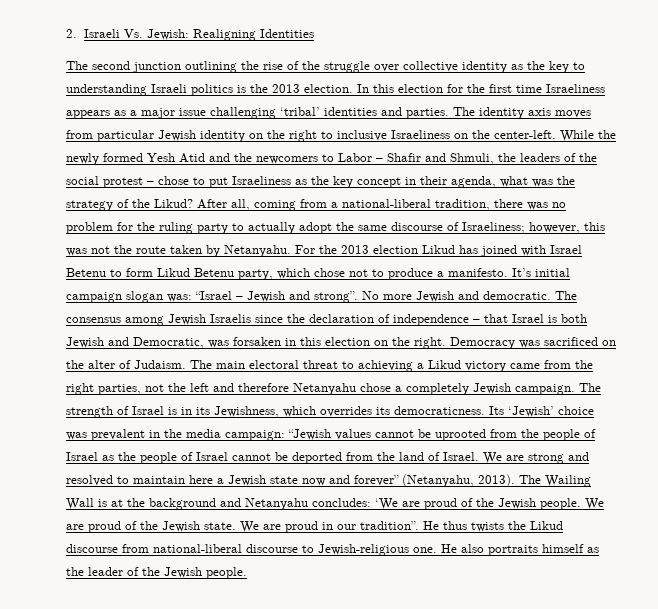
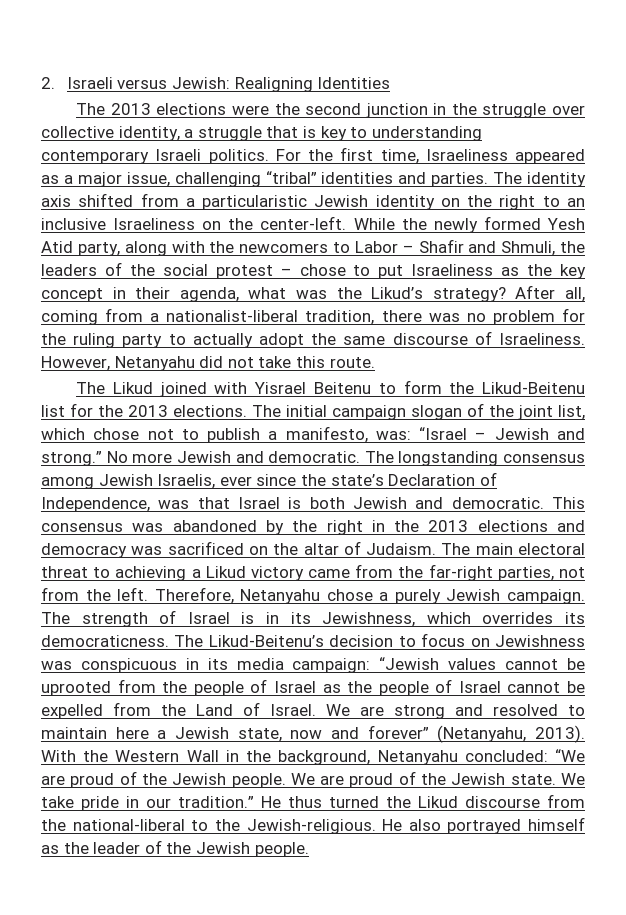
[123,29,143,38] Vs. -> [117,79,168,89] versus
[92,61,585,73] [66,84,605,96] [66,107,320,119] second junction outlining the rise of the struggle over collective identity as the key to understanding Israeli politics is the 2013 election. In this election for the first time Israeliness appears as a major issue challenging ‘tribal’ -> [110,103,585,118] [41,126,482,141] [41,147,585,164] [41,171,317,187] 2013 elections were the second junction in the struggle over collective identity, a struggle that is key to understanding contemporary Israeli politics. For the first time, Israeliness appeared as a major issue, challenging “tribal”
[555,110,591,118] [66,130,154,142] moves from particular -> [78,193,308,210] shifted from a particularistic
(333, 135) none -> [566,198,585,207] an
[209,153,230,162] and -> [77,241,205,256] party, along with
[66,199,193,211] strategy of the Likud? -> [371,287,506,302] Likud’s strategy?
[342,199,431,208] national-liberal -> [166,310,299,322] nationalist-liberal
[462,222,605,234] [66,245,582,257] [66,268,570,280] [66,291,163,303] Israeliness; however, this was not the route taken by Netanyahu. For the 2013 election Likud has joined with Israel Betenu to form Likud Betenu party, which chose not to produce a manifesto. It’s initial campaign slogan -> [498,333,585,345] [41,356,375,371] [76,380,586,397] [41,403,585,420] [41,426,368,443] Israeliness. However, Netanyahu did not take this route. // The Likud joined with Yisrael Beitenu to form the Likud-Beitenu list for the 2013 elections. The initial campaign slogan of the joint list, which chose not to publish a manifesto,
[314,291,358,303] strong”. -> [41,451,102,466] strong.”
(577, 295) none -> [398,451,499,466] longstanding
[210,314,480,326] Israelis since the declaration of independence – -> [157,472,497,489] [41,497,190,512] Israelis, ever since the state’s Declaration of Independence, was
[133,337,515,349] Democratic, was forsaken in this election on the right. Democracy -> [451,497,585,509] [41,520,585,535] [41,543,127,558] democratic. This consensus was abandoned by the right in the 2013 elections and democracy
[88,360,115,369] alter -> [303,543,339,555] altar
[66,383,94,395] right -> [428,564,493,581] far-right
[168,383,289,392] the left and therefore -> [41,587,234,604] from the left. Therefore,
[406,383,469,395] completely -> [394,589,441,604] purely
[489,406,594,417] [66,429,182,441] Its ‘Jewish’ choice was prevalent in the -> [174,633,585,647] [41,658,228,673] The Likud-Beitenu’s decision to focus on Jewishness was conspicuous in its
[292,452,424,464] deported from the land -> [41,702,233,719] expelled from the Land
[270,476,298,484] state -> [237,728,282,742] state,
[519,475,591,487] [66,498,398,510] The Wailing Wall is at the background and Netanyahu concludes: ‘We -> [41,749,585,765] With the Western Wall in the background, Netanyahu concluded: “We
[263,521,318,533] are proud -> [41,796,119,811] take pride
[360,521,419,530] tradition”. -> [178,796,254,808] tradition.”
[471,522,504,532] twists -> [329,796,379,808] turned
[153,544,437,556] national-liberal discourse to Jewish-religious one. -> [41,819,376,834] the national-liberal to the Jewish-religious.
[488,545,538,556] portraits -> [447,819,522,834] portrayed

